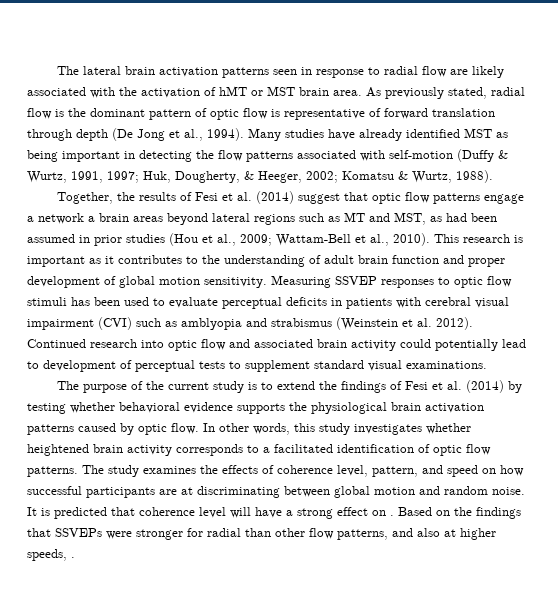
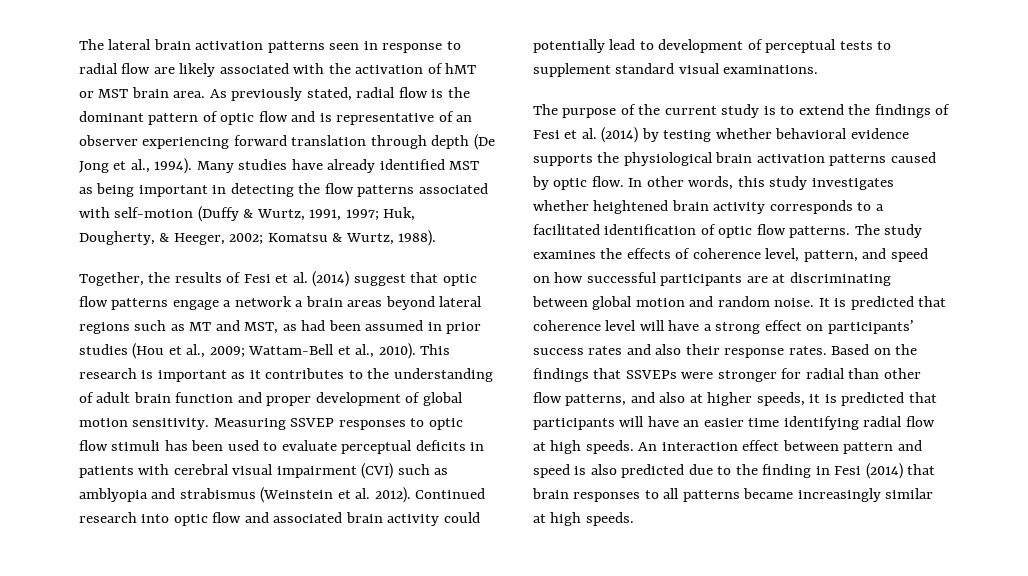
(268, 113) none -> [291,111,316,122] and
(381, 112) none -> [456,115,473,122] [79,135,230,149] an observer experiencing
[390,515,394,516] . -> [827,320,914,334] [533,344,827,358] participants’ success rates and also their response rates.
[71,557,75,558] . -> [809,392,937,406] [533,416,935,430] [533,440,922,454] [533,463,936,479] [532,488,934,502] [533,512,634,526] it is predicted that participants will have an easier time identifying radial flow at high speeds. An interaction effect between pattern and speed is also predicted due to the finding in Fesi (2014) that brain responses to all patterns became increasingly similar at high speeds.

